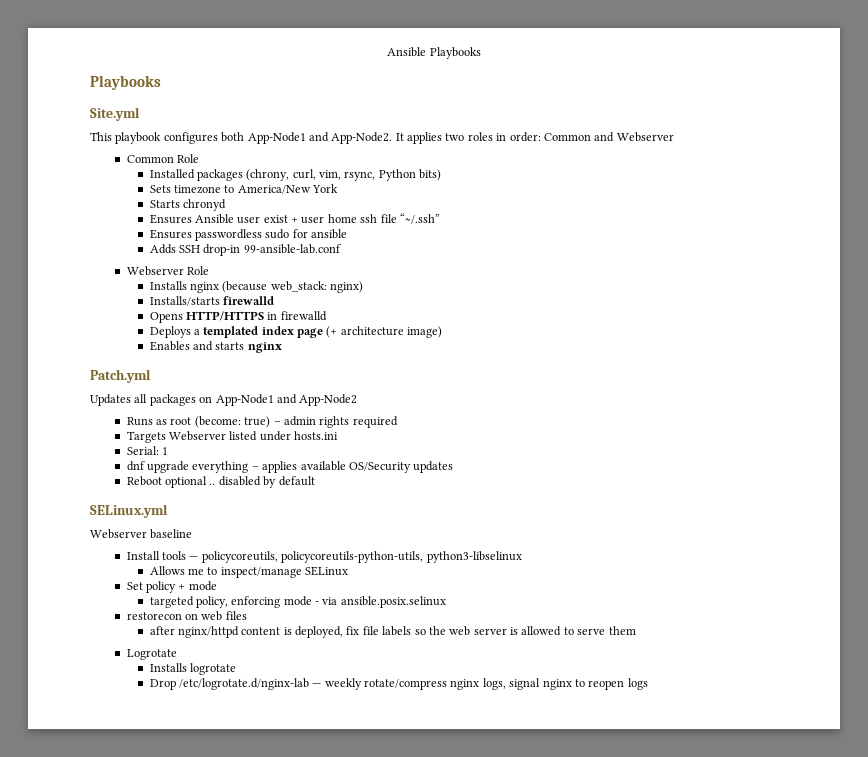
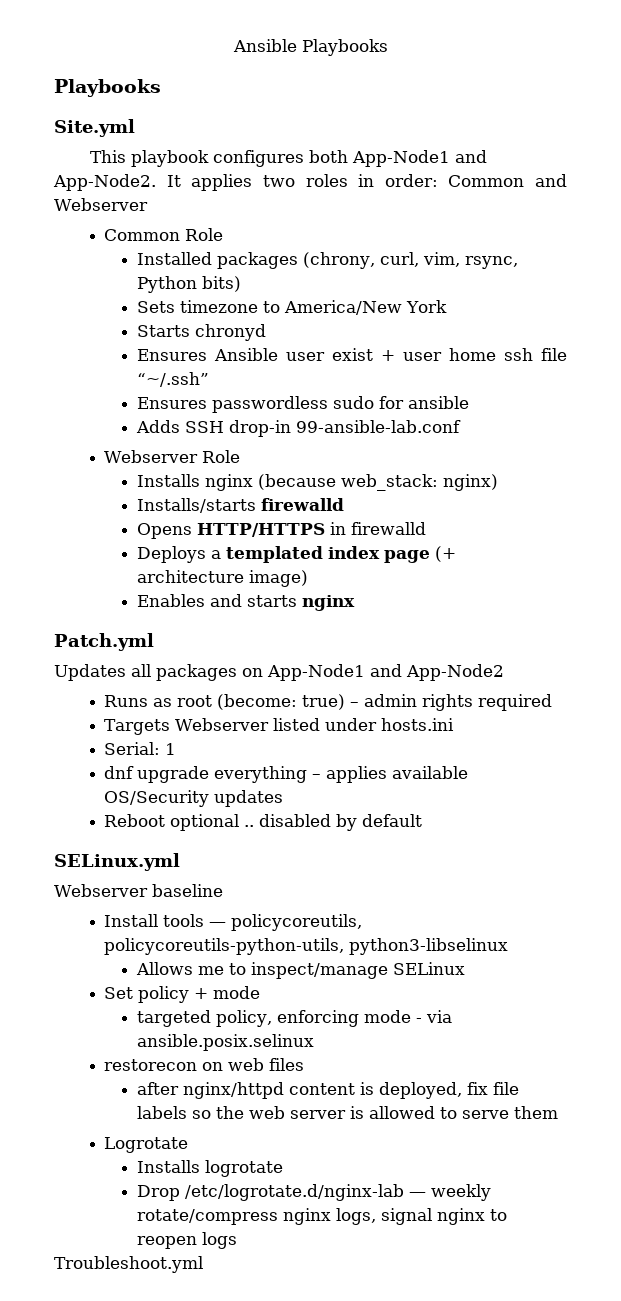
(648, 684) none -> [54,1256,203,1273] // Troubleshoot.yml

